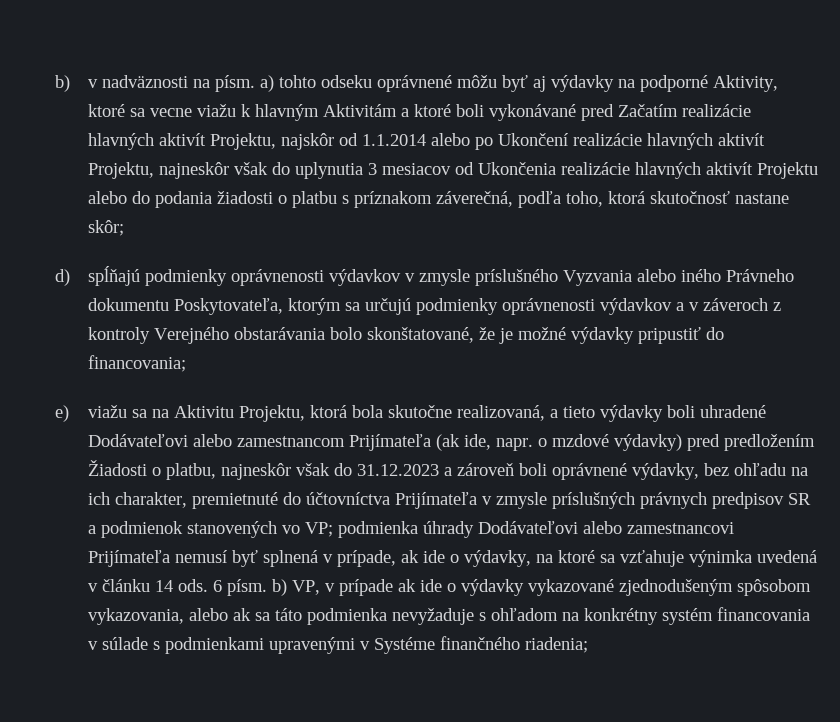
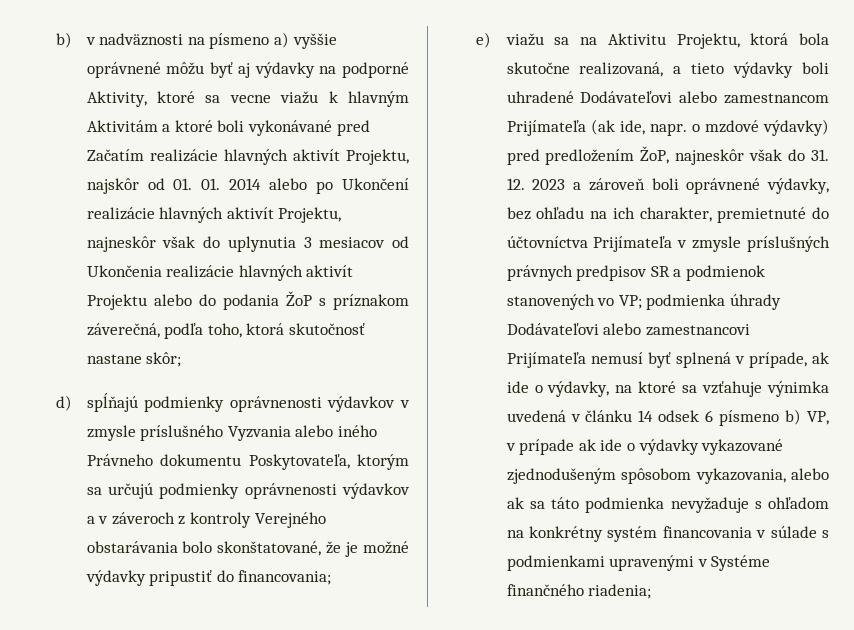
[214,75,372,92] písm. a) tohto odseku -> [209,32,337,49] písmeno a) vyššie
[361,134,426,146] 1.1.2014 -> [173,178,262,190] 01. 01. 2014
[216,191,337,208] žiadosti o platbu -> [285,291,312,306] ŽoP
[87,460,439,480] Žiadosti o platbu, najneskôr však do 31.12.2023 -> [640,146,829,165] [506,178,566,190] ŽoP, najneskôr však do 31. 12. 2023
[177,579,267,596] ods. 6 písm. -> [658,410,780,426] odsek 6 písmeno

